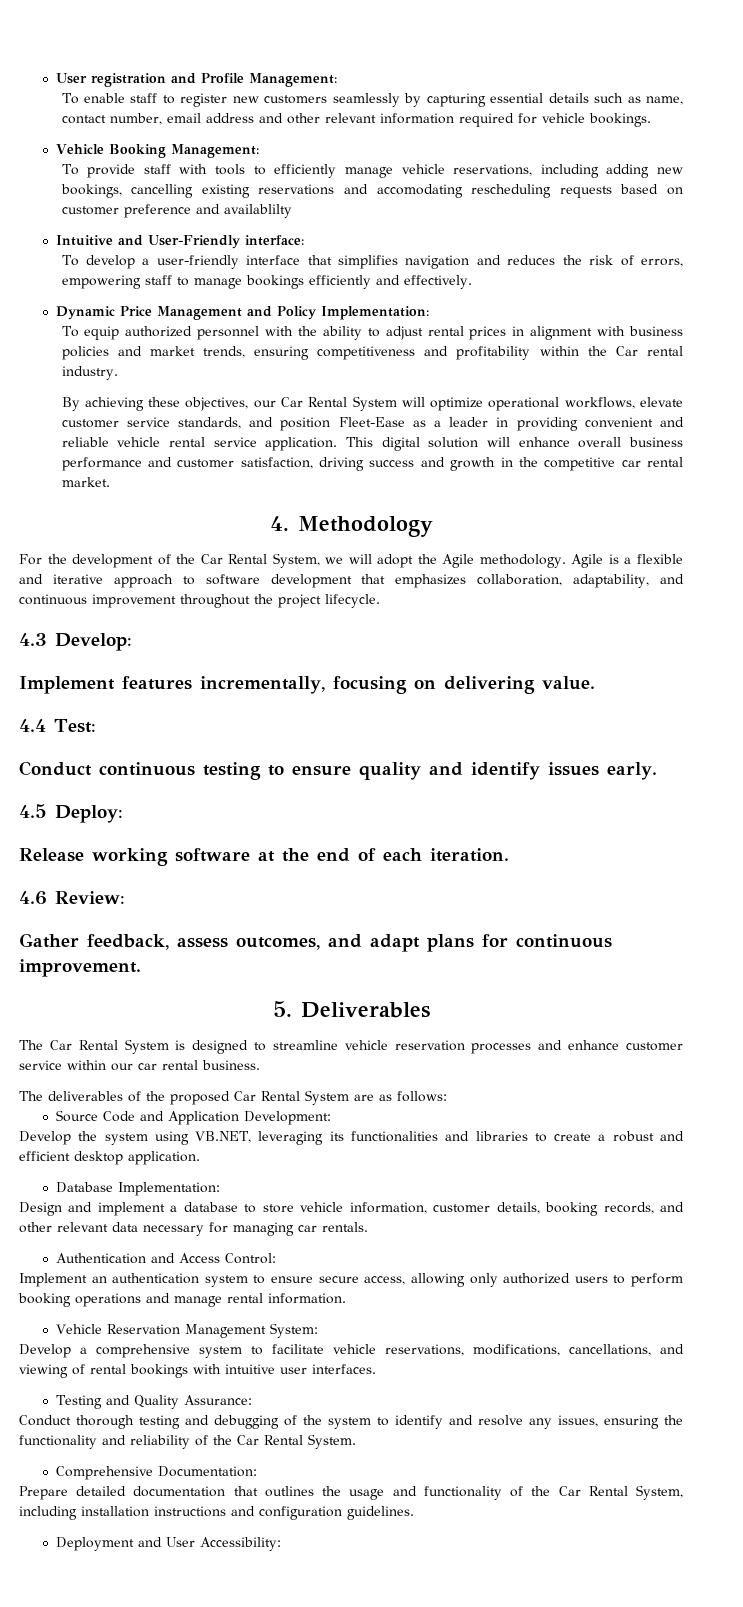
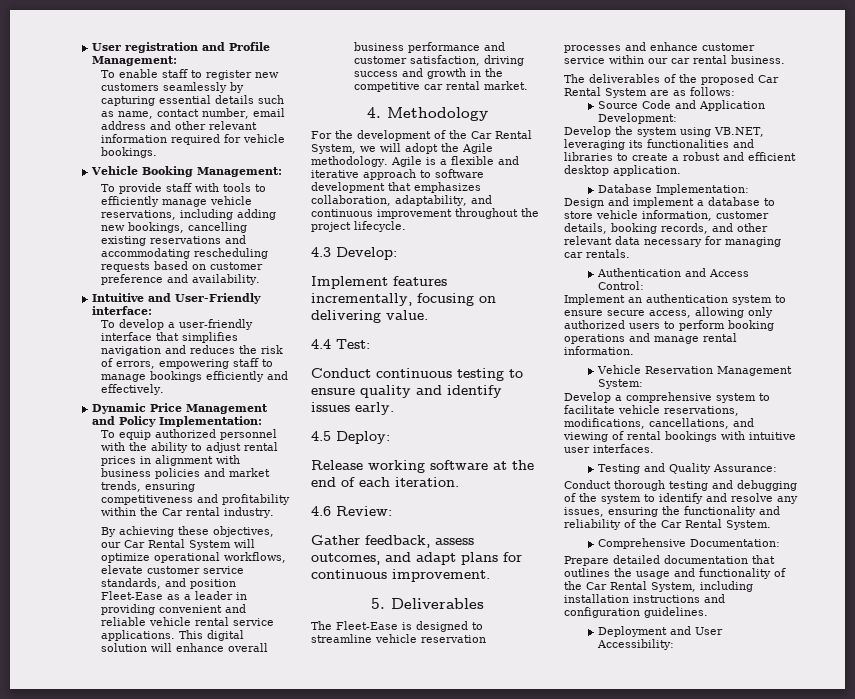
[376,184,463,198] accomodating -> [101,248,191,259] accommodating
[223,204,292,218] availablilty -> [192,274,261,285] availability.
[265,437,338,451] application. -> [101,630,176,641] applications.
[49,1039,169,1054] Car Rental System -> [336,621,398,630] Fleet-Ease

